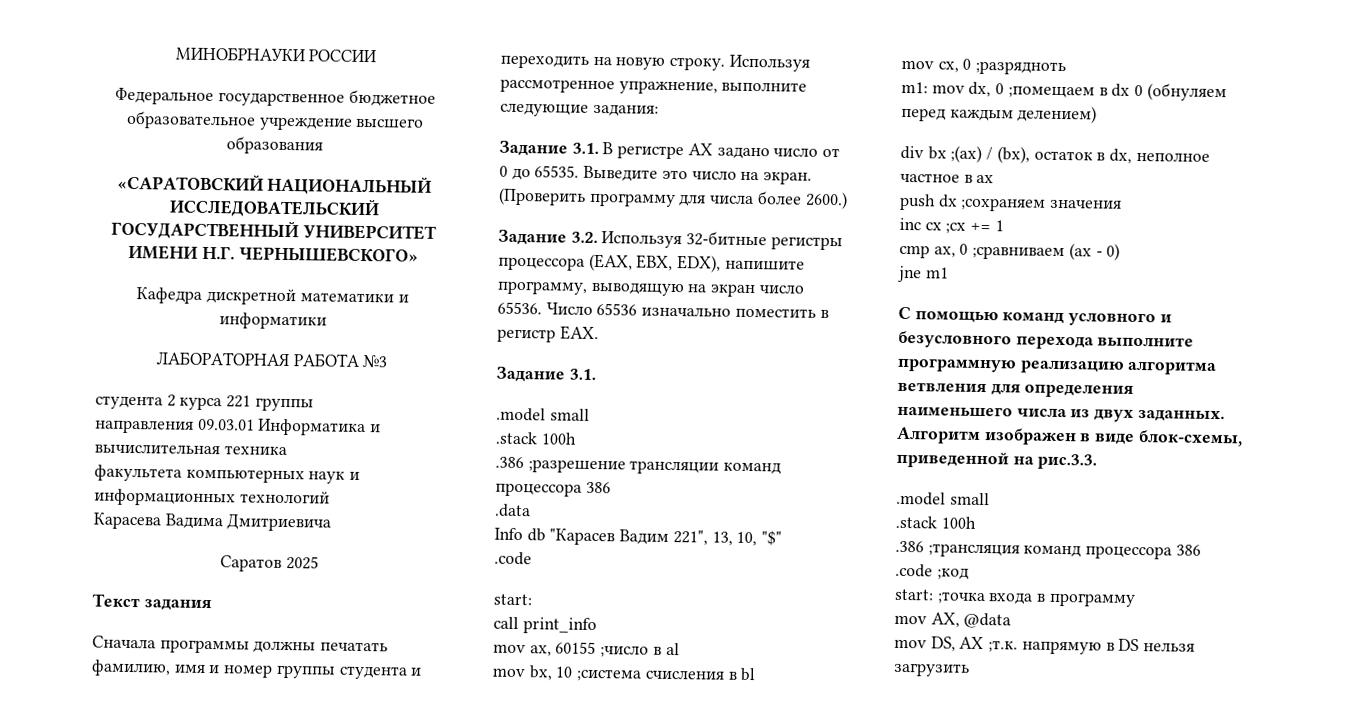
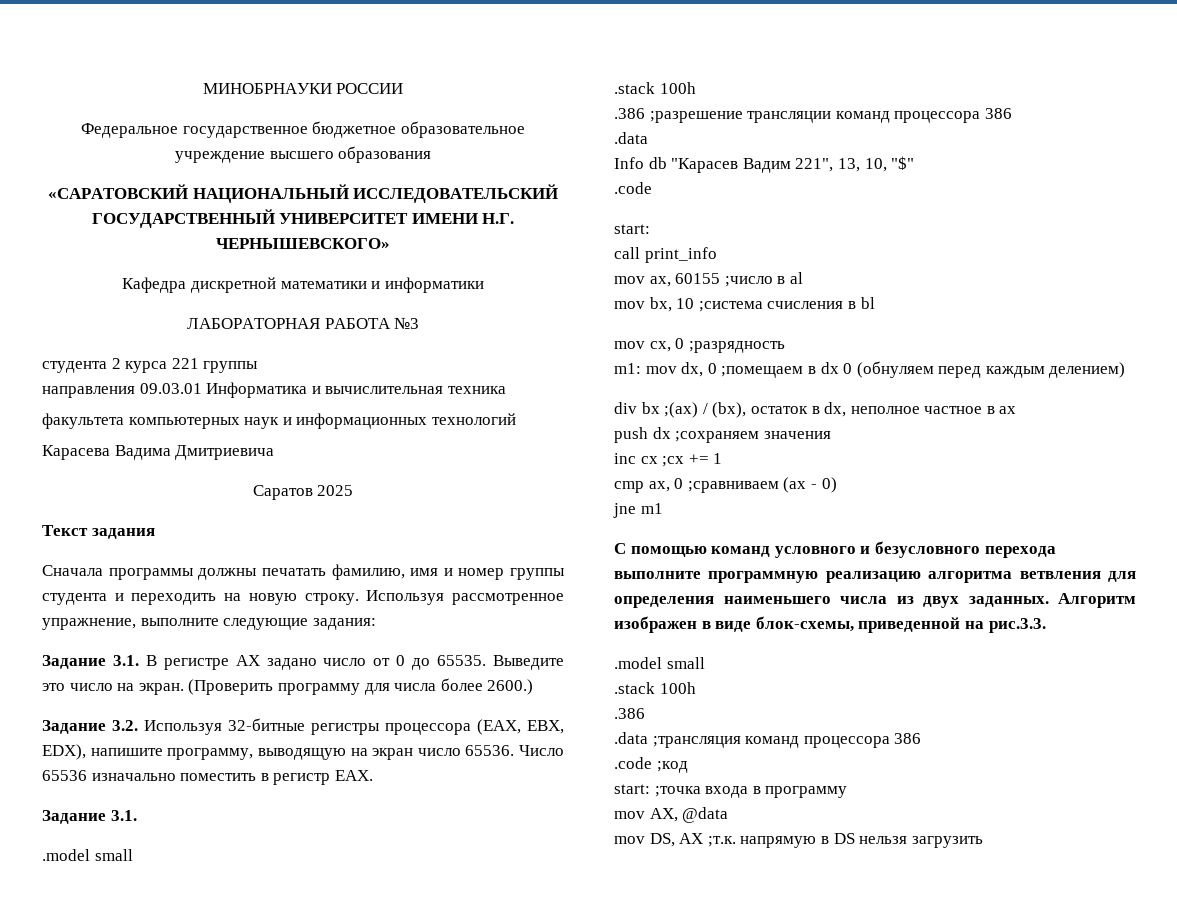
[975,60,1067,76] ;разрядноть -> [688,341,785,353] ;разрядность
(924, 546) none -> [614,732,648,744] // .data

